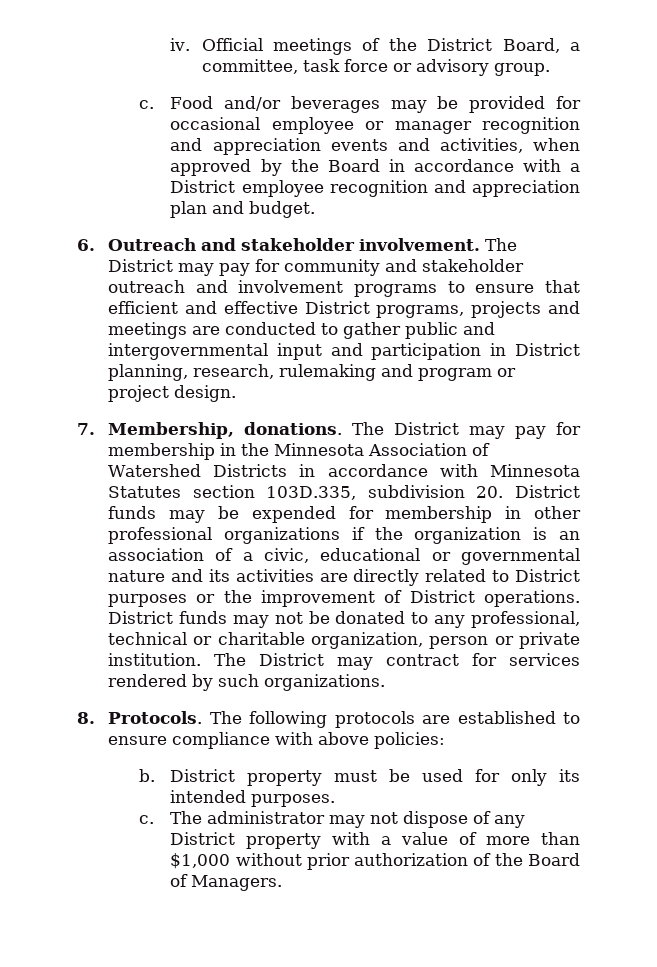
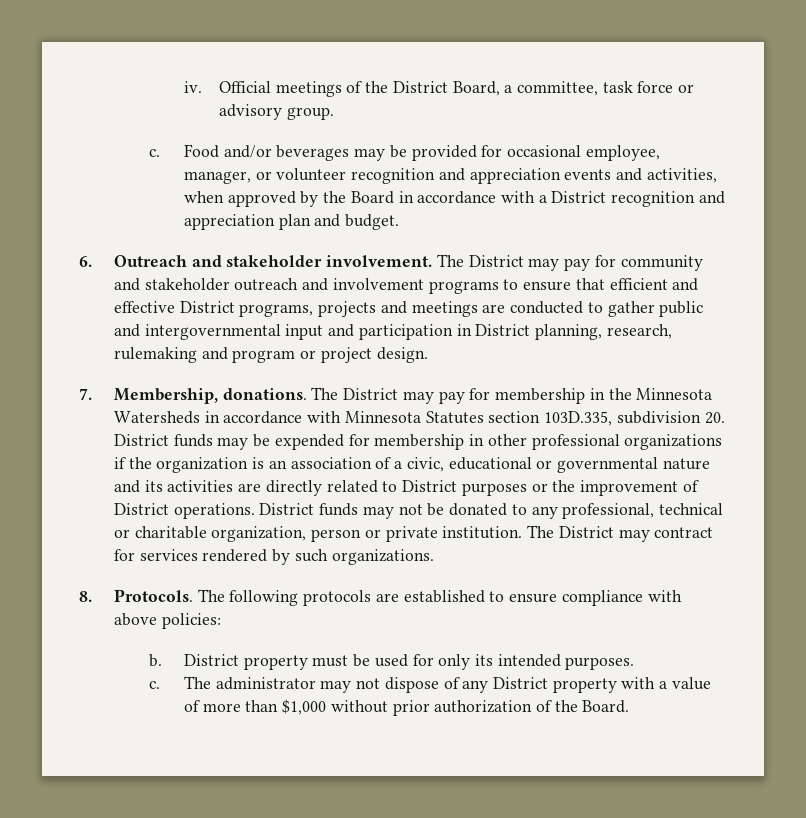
[271,117,472,134] employee or manager -> [585,145,660,161] [183,168,347,184] employee, manager, or volunteer
[241,180,324,197] employee -> (607, 197) none
[368,443,491,456] [108,464,288,477] Association of Watershed Districts -> [113,411,200,424] Watersheds
[528,853,581,866] [170,874,283,891] Board of Managers. -> [582,700,630,713] Board.

